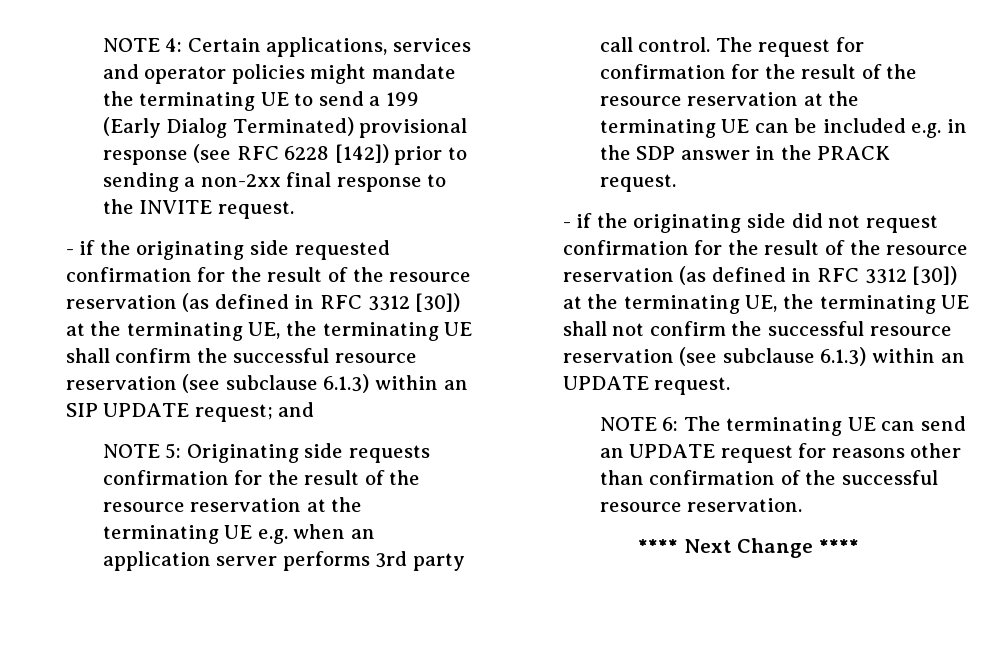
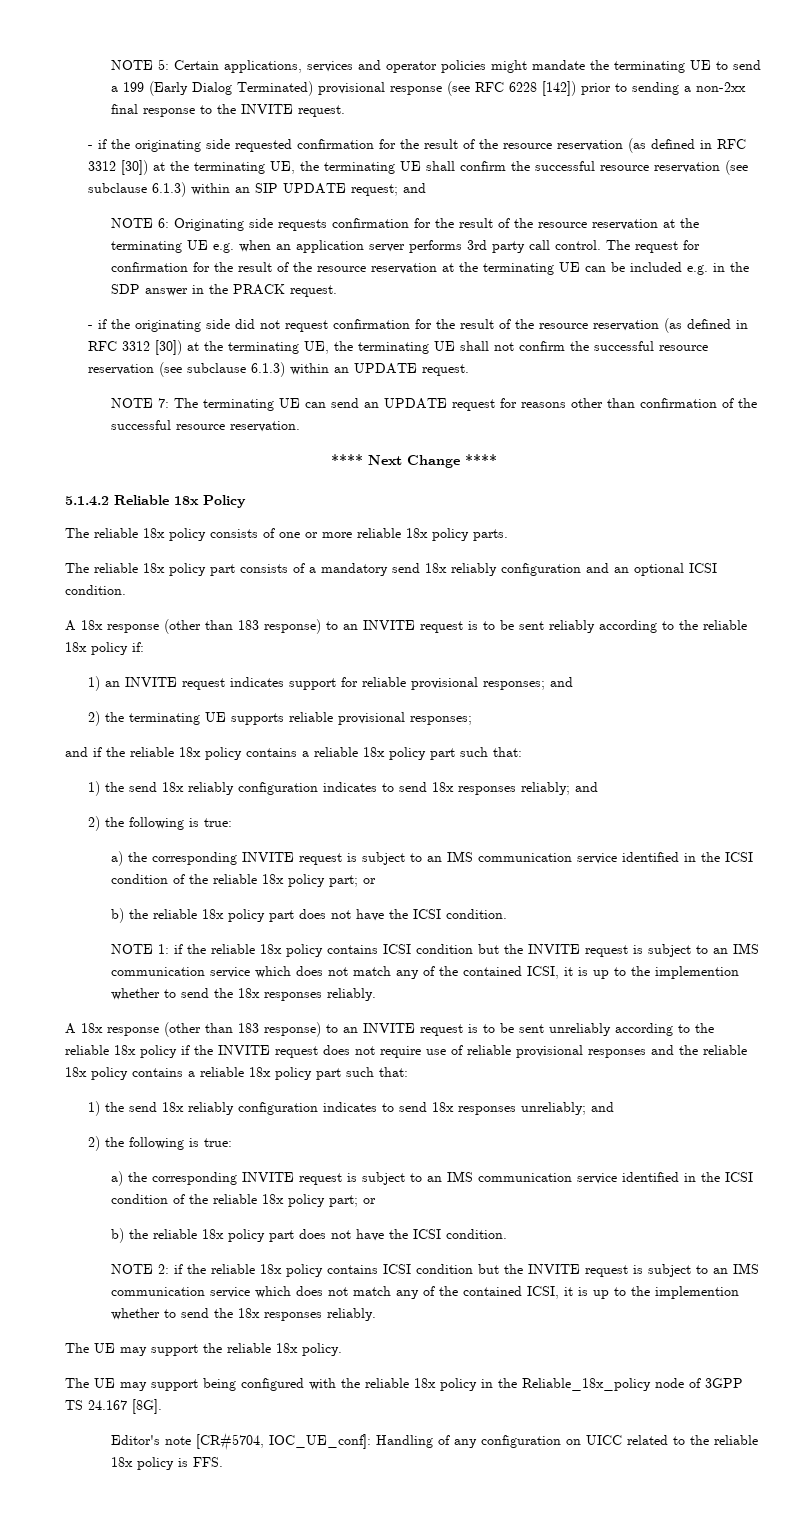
[102,38,183,52] NOTE 4: -> [111,59,170,70] NOTE 5:
[165,443,182,459] 5: -> [158,218,170,228] 6:
[662,417,679,431] 6: -> [158,398,170,408] 7:
(859, 546) none -> [65,495,246,508] [65,528,508,541] [65,563,717,576] [65,585,126,595] [65,619,747,634] [65,642,144,655] [88,676,574,691] [88,711,473,726] [65,747,522,760] [88,781,599,796] [88,816,233,831] [111,851,754,866] [111,874,377,887] [111,908,508,923] [111,943,760,957] [111,966,740,979] [111,988,377,1001] [65,1022,714,1037] [65,1045,747,1058] [65,1067,408,1080] [88,1101,615,1116] [88,1136,233,1151] [111,1171,754,1186] [111,1194,377,1207] [111,1228,508,1243] [111,1263,760,1277] [111,1286,740,1299] [111,1308,377,1321] [65,1343,342,1356] [65,1378,743,1391] [65,1399,162,1414] [111,1433,759,1451] [111,1457,224,1470] // 5.1.4.2 Reliable 18x Policy // The reliable 18x policy consists of one or more reliable 18x policy parts. // The reliable 18x policy part consists of a mandatory send 18x reliably configuration and an optional ICSI condition. // A 18x response (other than 183 response) to an INVITE request is to be sent reliably according to the reliable 18x policy if: // 1) an INVITE request indicates support for reliable provisional responses; and // 2) the terminating UE supports reliable provisional responses; // and if the reliable 18x policy contains a reliable 18x policy part such that: // 1) the send 18x reliably configuration indicates to send 18x responses reliably; and // 2) the following is true: // a) the corresponding INVITE request is subject to an IMS communication service identified in the ICSI condition of the reliable 18x policy part; or // b) the reliable 18x policy part does not have the ICSI condition. // NOTE 1: if the reliable 18x policy contains ICSI condition but the INVITE request is subject to an IMS communication service which does not match any of the contained ICSI, it is up to the implemention whether to send the 18x responses reliably. // A 18x response (other than 183 response) to an INVITE request is to be sent unreliably according to the reliable 18x policy if the INVITE request does not require use of reliable provisional responses and the reliable 18x policy contains a reliable 18x policy part such that: // 1) the send 18x reliably configuration indicates to send 18x responses unreliably; and // 2) the following is true: // a) the corresponding INVITE request is subject to an IMS communication service identified in the ICSI condition of the reliable 18x policy part; or // b) the reliable 18x policy part does not have the ICSI condition. // NOTE 2: if the reliable 18x policy contains ICSI condition but the INVITE request is subject to an IMS communication service which does not match any of the contained ICSI, it is up to the implemention whether to send the 18x responses reliably. // The UE may support the reliable 18x policy. // The UE may support being configured with the reliable 18x policy in the Reliable_18x_policy node of 3GPP TS 24.167 [8G]. // Editor's note [CR#5704, IOC_UE_conf]: Handling of any configuration on UICC related to the reliable 18x policy is FFS.

